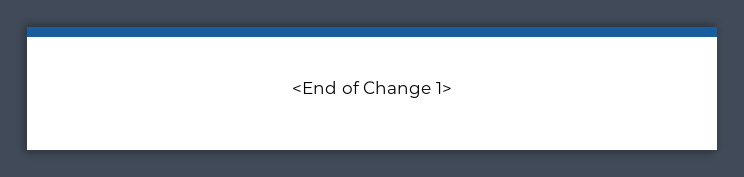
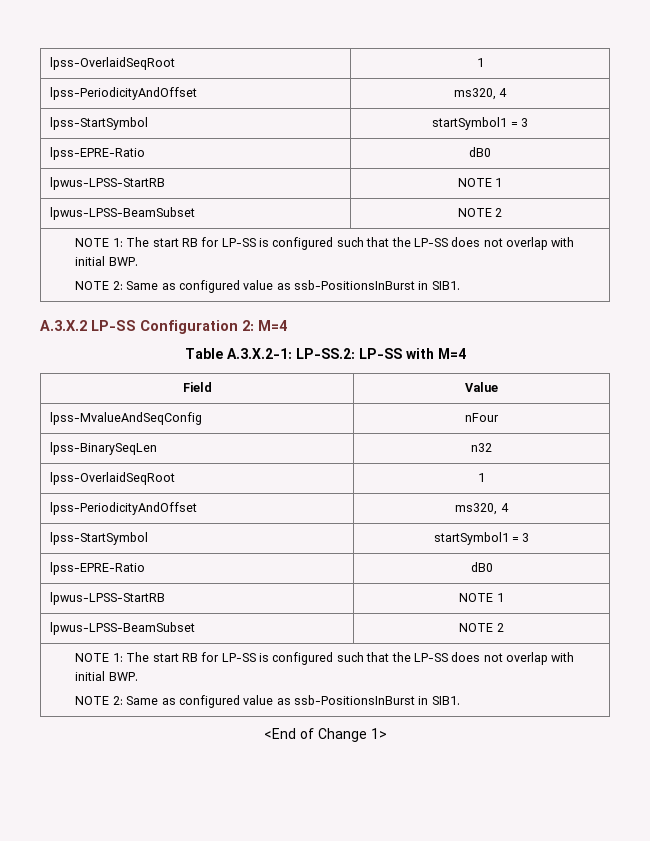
(292, 87) none -> [49,57,175,70] [476,58,484,67] [49,87,197,100] [453,88,508,100] [49,117,148,130] [432,117,528,130] [49,147,145,160] [469,147,491,157] [49,177,165,190] [457,178,503,187] [49,207,195,220] [457,208,503,217] [75,237,575,250] [75,256,138,266] [75,280,460,293] [40,320,287,334] [184,348,466,359] [182,382,212,392] [465,382,498,392] [49,412,202,425] [465,413,499,422] [49,442,157,455] [471,443,492,452] [49,472,175,485] [478,473,485,482] [49,502,197,515] [455,503,509,515] [49,532,148,545] [433,532,530,545] [49,562,145,575] [470,562,493,572] [49,592,165,605] [459,593,504,602] [49,622,195,635] [459,623,504,632] [75,652,575,665] [75,671,138,681] [75,695,460,708] lpss-OverlaidSeqRoot | 1 // lpss-PeriodicityAndOffset | ms320, 4 // lpss-StartSymbol | startSymbol1 = 3 // lpss-EPRE-Ratio | dB0 // lpwus-LPSS-StartRB | NOTE 1 // lpwus-LPSS-BeamSubset | NOTE 2 // NOTE 1: The start RB for LP-SS is configured such that the LP-SS does not overlap with initial BWP. // NOTE 2: Same as configured value as ssb-PositionsInBurst in SIB1. // A.3.X.2 LP-SS Configuration 2: M=4 // Table A.3.X.2-1: LP-SS.2: LP-SS with M=4 // Field | Value // lpss-MvalueAndSeqConfig | nFour // lpss-BinarySeqLen | n32 // lpss-OverlaidSeqRoot | 1 // lpss-PeriodicityAndOffset | ms320, 4 // lpss-StartSymbol | startSymbol1 = 3 // lpss-EPRE-Ratio | dB0 // lpwus-LPSS-StartRB | NOTE 1 // lpwus-LPSS-BeamSubset | NOTE 2 // NOTE 1: The start RB for LP-SS is configured such that the LP-SS does not overlap with initial BWP. // NOTE 2: Same as configured value as ssb-PositionsInBurst in SIB1. //

